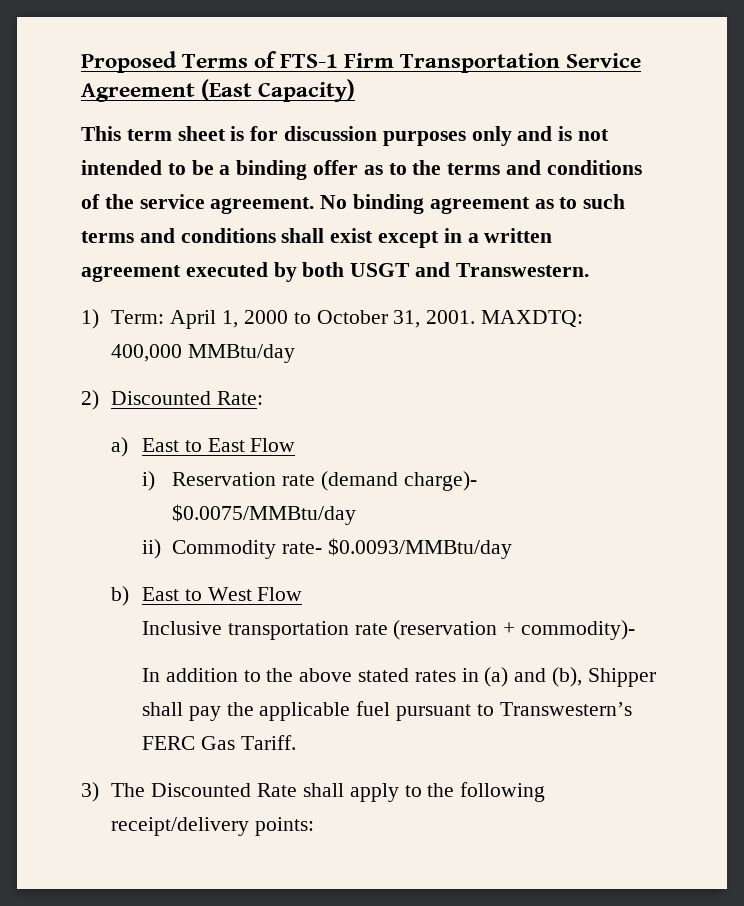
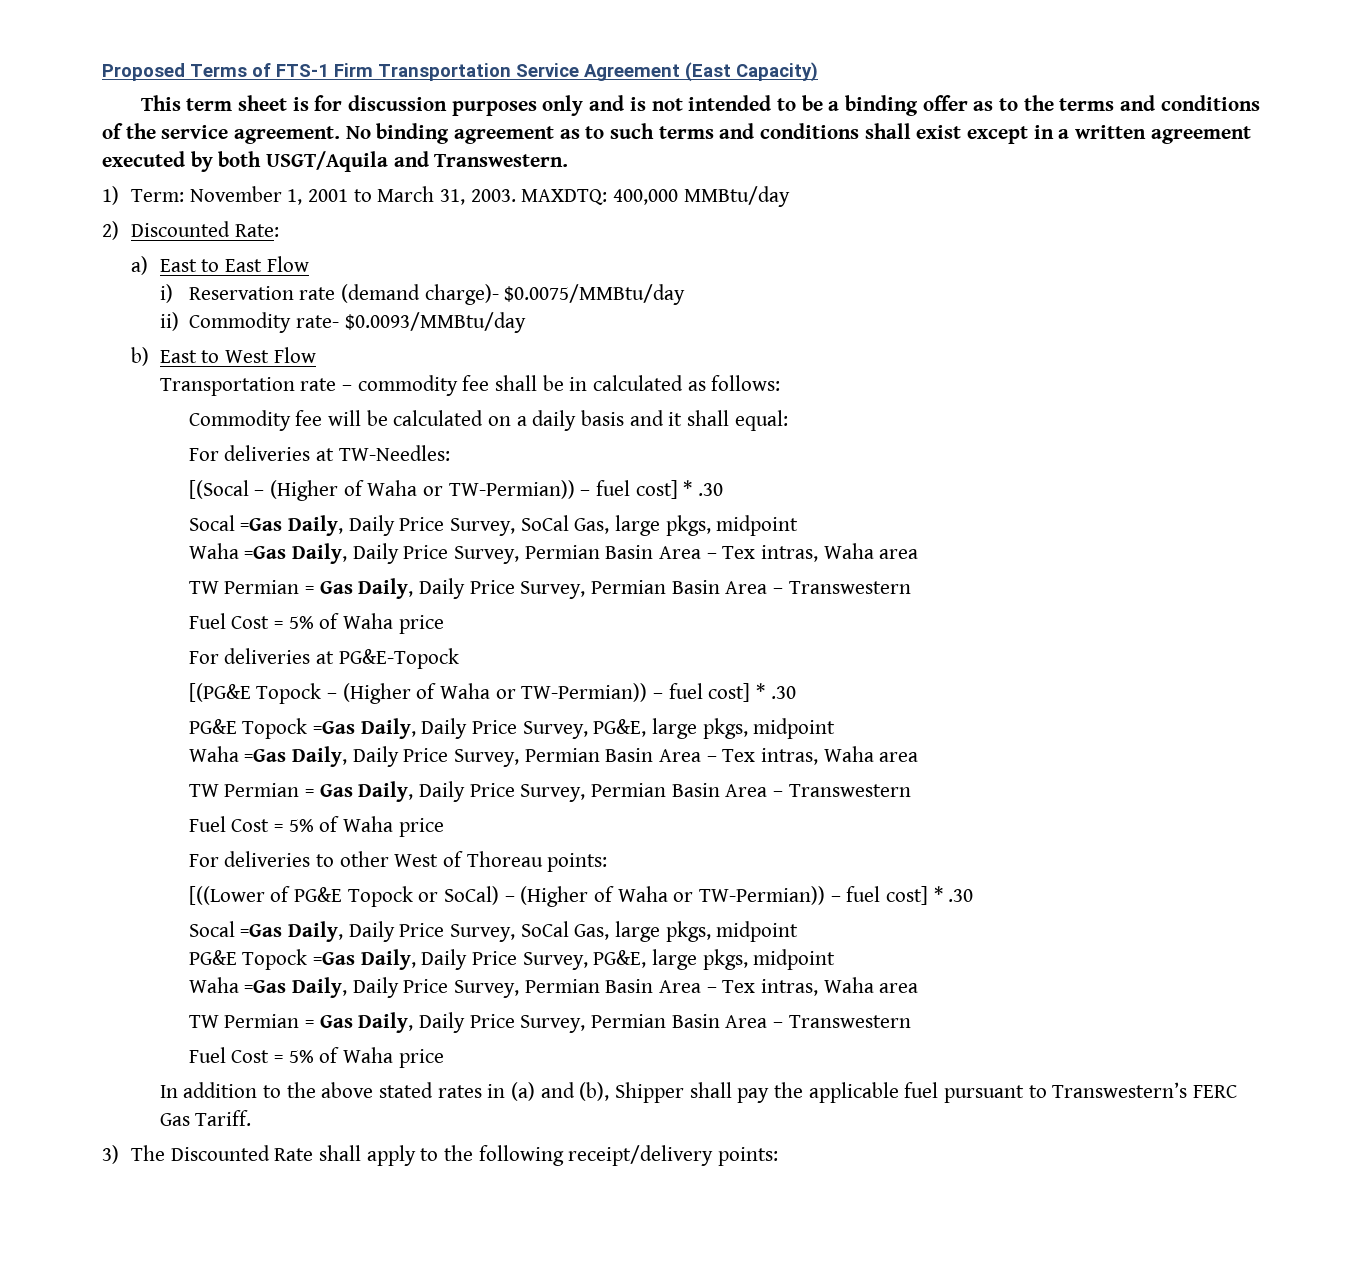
[350,263,411,277] USGT -> [266,151,389,172] USGT/Aquila
[170,310,476,329] April 1, 2000 to October 31, 2001. -> [189,186,516,205] November 1, 2001 to March 31, 2003.
[141,620,635,640] Inclusive transportation rate (reservation + commodity)- -> [159,375,781,396] [188,410,788,431] [188,445,450,461] [188,480,723,501] [188,515,799,536] [188,543,919,564] [188,578,911,599] [188,613,444,634] [188,648,459,669] [188,683,796,704] [188,718,836,739] [188,746,919,767] [188,781,911,802] [188,816,444,837] [188,851,608,872] [188,886,974,907] [188,921,799,942] [188,949,836,970] [188,977,919,998] [188,1012,911,1033] [188,1047,444,1068] Transportation rate – commodity fee shall be in calculated as follows: // Commodity fee will be calculated on a daily basis and it shall equal: // For deliveries at TW-Needles: // [(Socal – (Higher of Waha or TW-Permian)) – fuel cost] * .30 // Socal =Gas Daily, Daily Price Survey, SoCal Gas, large pkgs, midpoint // Waha =Gas Daily, Daily Price Survey, Permian Basin Area – Tex intras, Waha area // TW Permian = Gas Daily, Daily Price Survey, Permian Basin Area – Transwestern // Fuel Cost = 5% of Waha price // For deliveries at PG&E-Topock // [(PG&E Topock – (Higher of Waha or TW-Permian)) – fuel cost] * .30 // PG&E Topock =Gas Daily, Daily Price Survey, PG&E, large pkgs, midpoint // Waha =Gas Daily, Daily Price Survey, Permian Basin Area – Tex intras, Waha area // TW Permian = Gas Daily, Daily Price Survey, Permian Basin Area – Transwestern // Fuel Cost = 5% of Waha price // For deliveries to other West of Thoreau points: // [((Lower of PG&E Topock or SoCal) – (Higher of Waha or TW-Permian)) – fuel cost] * .30 // Socal =Gas Daily, Daily Price Survey, SoCal Gas, large pkgs, midpoint // PG&E Topock =Gas Daily, Daily Price Survey, PG&E, large pkgs, midpoint // Waha =Gas Daily, Daily Price Survey, Permian Basin Area – Tex intras, Waha area // TW Permian = Gas Daily, Daily Price Survey, Permian Basin Area – Transwestern // Fuel Cost = 5% of Waha price

